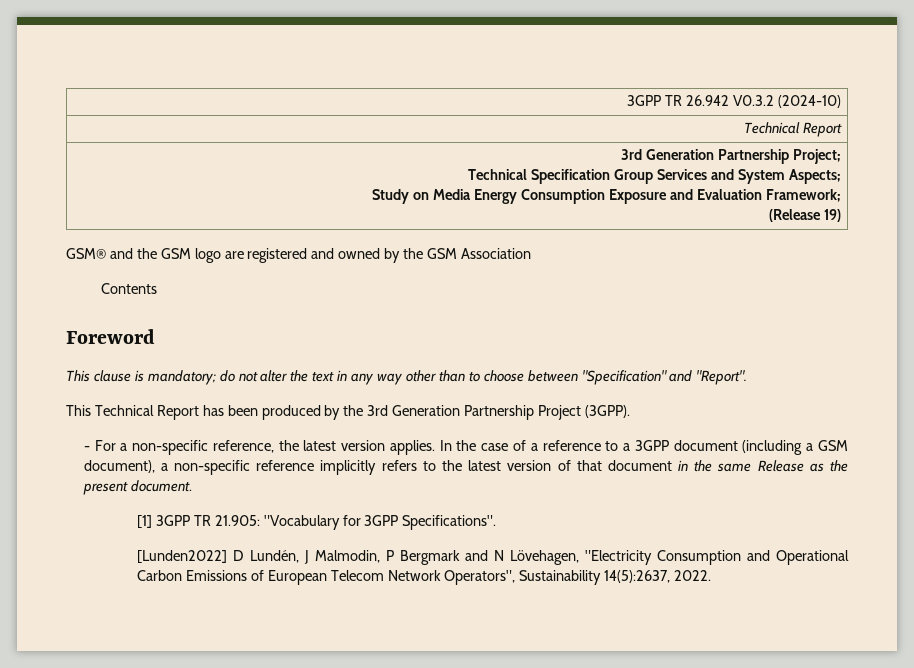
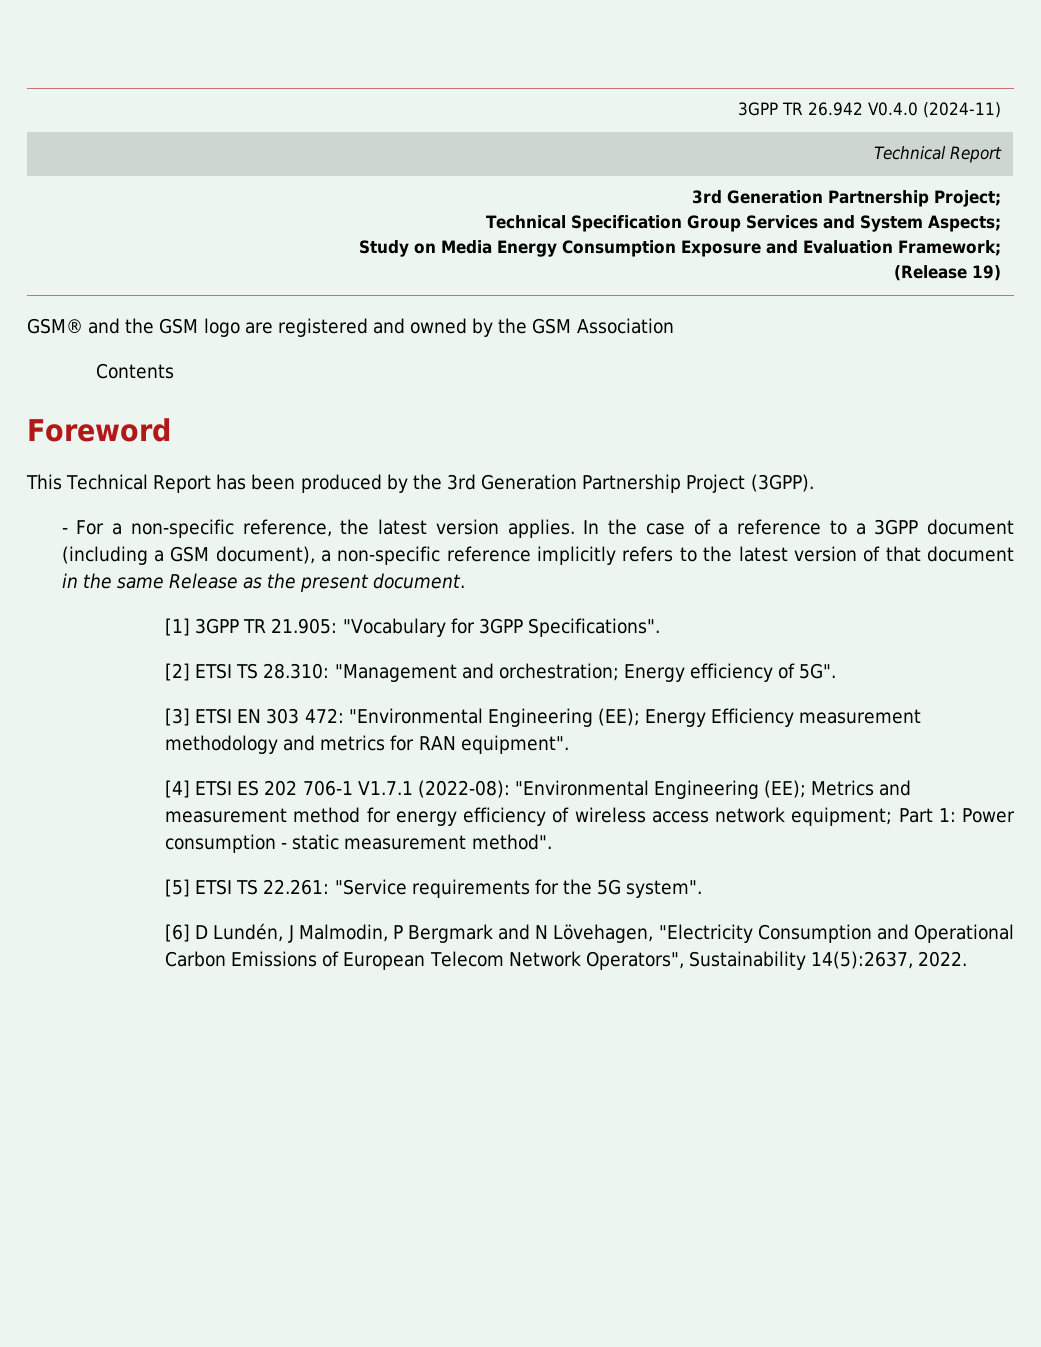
[732,95,841,108] V0.3.2 (2024-10) -> [867,102,1001,118] V0.4.0 (2024-11)
[66,370,748,385] // This clause is mandatory; do not alter the text in any way other than to choose between "Specification" and "Report". -> (171, 430) none
[136,550,227,563] [Lunden2022] -> [165,663,837,682] [165,708,922,727] [165,735,569,754] [165,780,912,799] [165,807,1016,826] [165,834,552,853] [165,879,703,898] [165,924,191,942] [2] ETSI TS 28.310: "Management and orchestration; Energy efficiency of 5G". // [3] ETSI EN 303 472: "Environmental Engineering (EE); Energy Efficiency measurement methodology and metrics for RAN equipment". // [4] ETSI ES 202 706-1 V1.7.1 (2022-08): "Environmental Engineering (EE); Metrics and measurement method for energy efficiency of wireless access network equipment; Part 1: Power consumption - static measurement method". // [5] ETSI TS 22.261: "Service requirements for the 5G system". // [6]

